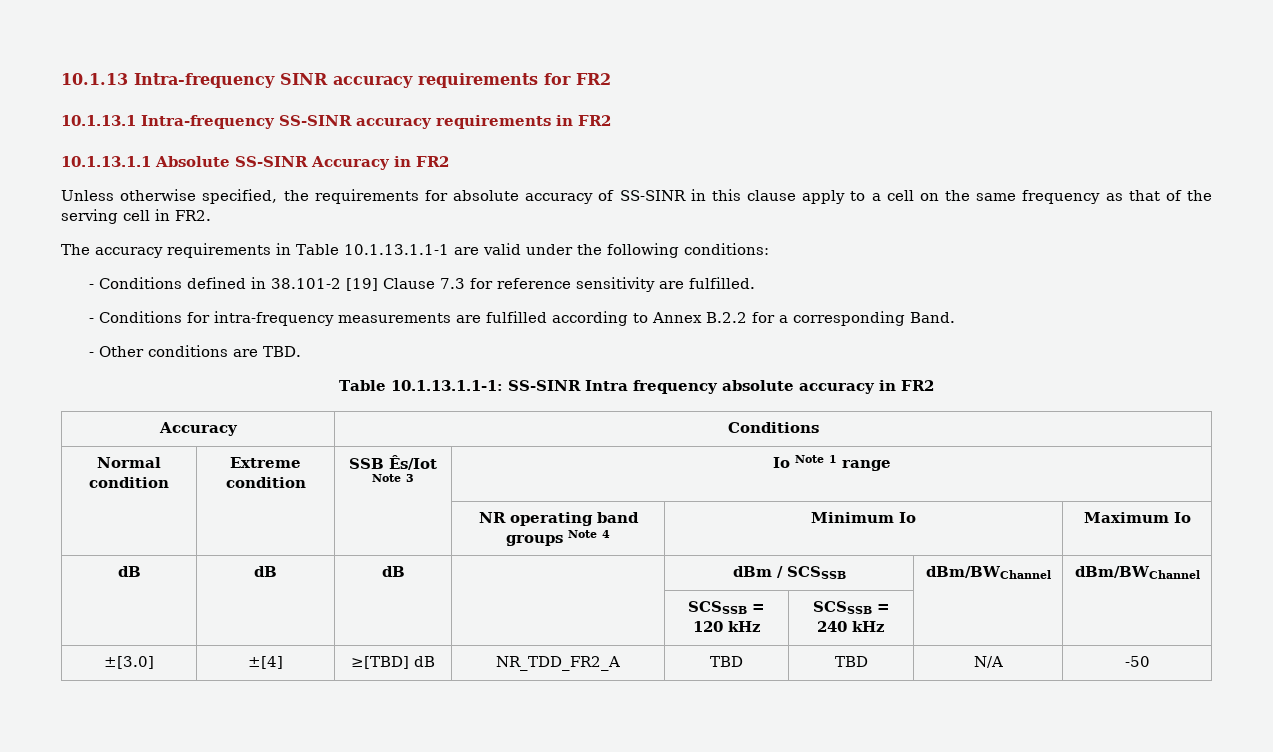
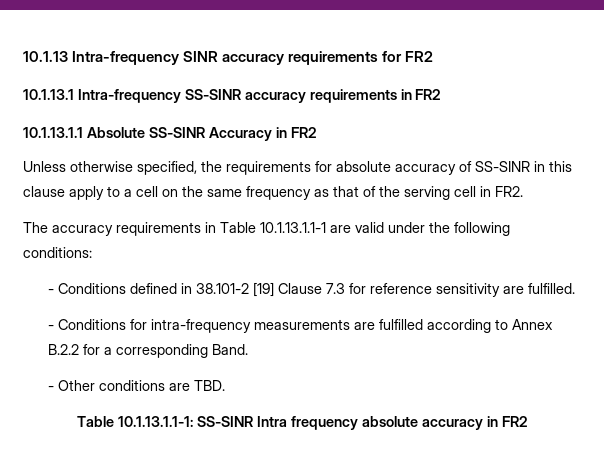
[158,422,238,436] [727,422,819,433] [97,457,161,468] [89,477,169,488] [230,457,301,468] [225,477,306,488] [349,455,438,470] [372,474,415,482] [772,455,891,471] [478,512,639,526] [506,530,610,546] [811,512,916,523] [1083,512,1191,523] [117,566,141,577] [254,566,277,577] [381,566,405,577] [732,566,846,579] [925,566,1051,579] [1074,566,1200,579] [688,601,765,614] [692,621,761,632] [812,601,890,614] [817,621,885,632] [104,656,154,669] [248,656,283,669] [351,656,436,669] [496,656,620,671] [710,656,743,667] [834,656,868,667] [973,656,1003,668] [1124,656,1150,667] // Accuracy | Conditions // Normal condition | Extreme condition | SSB Ês/Iot Note 3 | Io Note 1 range // | | | NR operating band groups Note 4 | Minimum Io | Maximum Io // dB | dB | dB | | dBm / SCSSSB | dBm/BWChannel | dBm/BWChannel // | | | | SCSSSB = 120 kHz | SCSSSB = 240 kHz | | // ±[3.0] | ±[4] | ≥[TBD] dB | NR_TDD_FR2_A | TBD | TBD | N/A | -50 -> (528, 421) none

